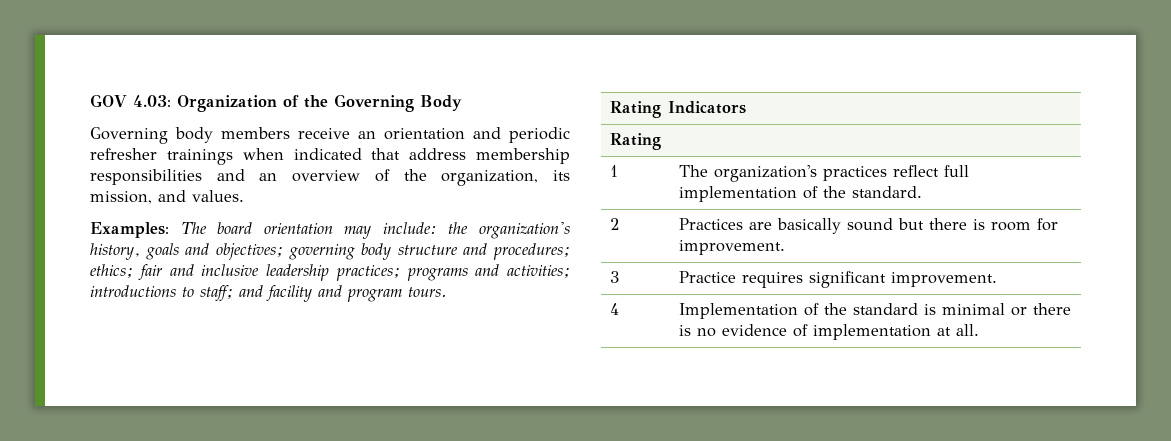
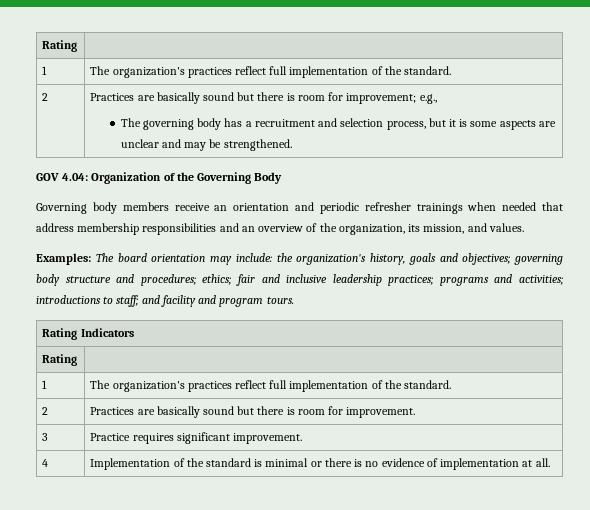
[90,94,171,107] GOV 4.03: -> [42,40,78,52] [42,66,48,75] [90,66,452,78] [42,93,49,101] [90,92,437,104] [120,118,556,130] [120,139,292,151] [36,173,89,181] Rating | // 1 | The organization's practices reflect full implementation of the standard. // 2 | Practices are basically sound but there is room for improvement; e.g., // The governing body has a recruitment and selection process, but it is some aspects are unclear and may be strengthened. // GOV 4.04:
[293,148,362,160] indicated -> [502,202,537,211] needed

